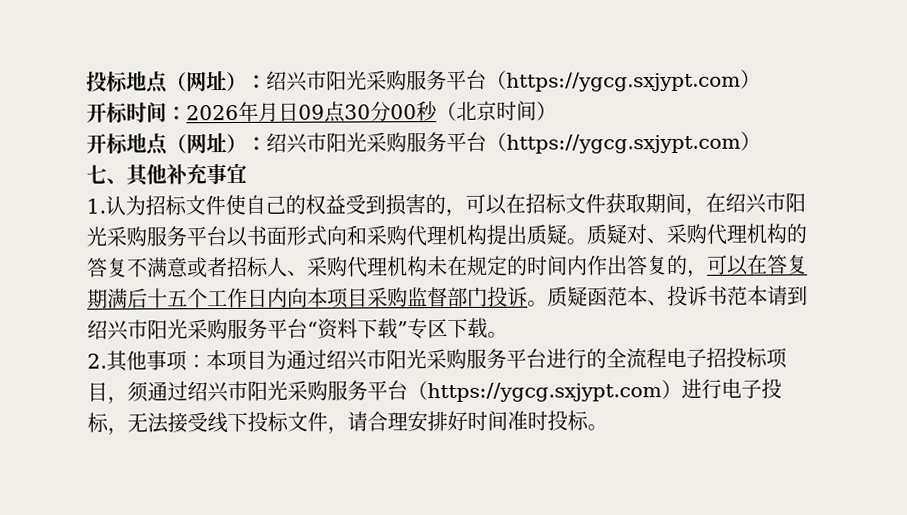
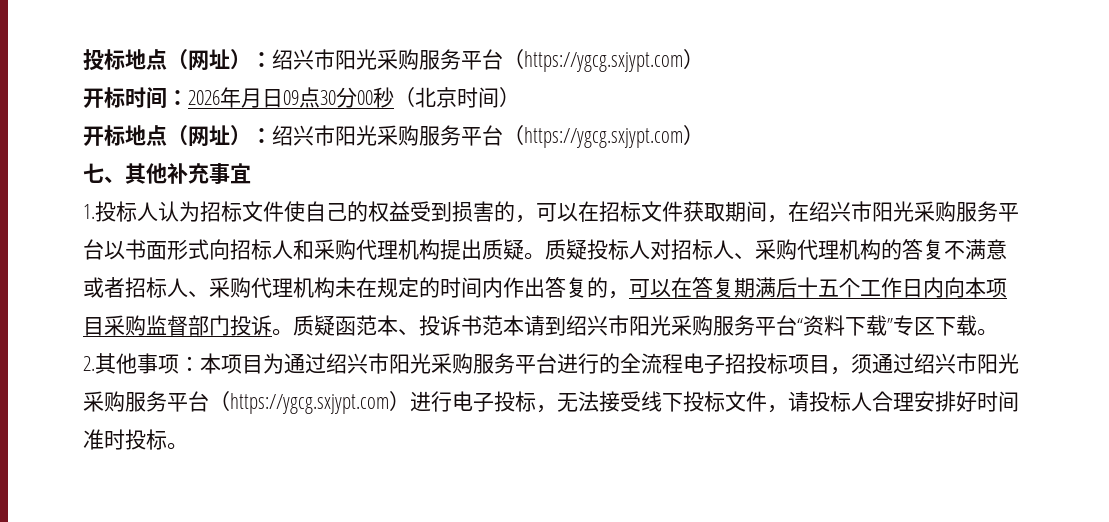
(106, 206) none -> [95,201,158,222] 投标人
(347, 235) none -> [230,239,293,260] 招标人
[626,224,647,245] 对 -> [587,239,734,260] 投标人对招标人
(368, 421) none -> [809,391,872,412] 投标人

